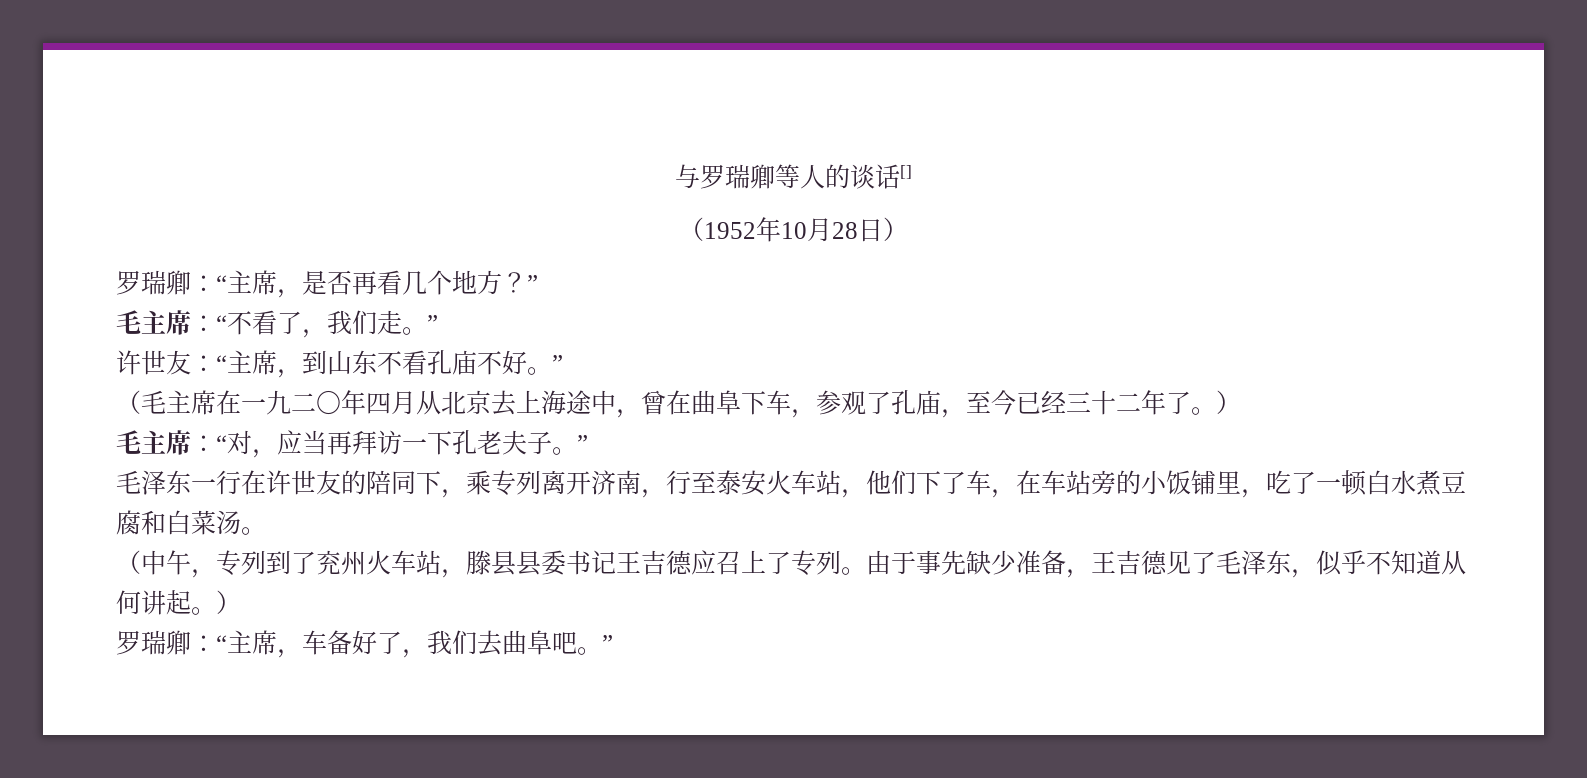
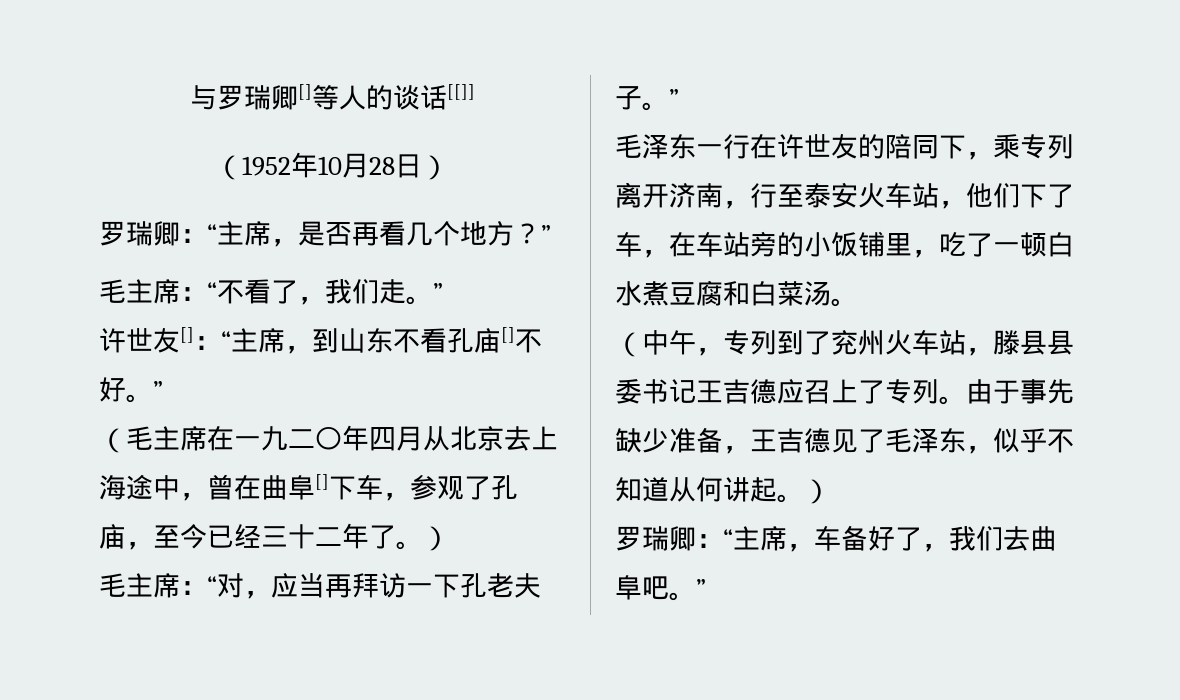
(775, 176) none -> [297,84,312,100] []
[900,165,912,179] [] -> [446,84,475,100] [[]]
(191, 362) none -> [180,327,194,343] []
(477, 362) none -> [501,327,515,343] []
(741, 402) none -> [315,474,329,490] []

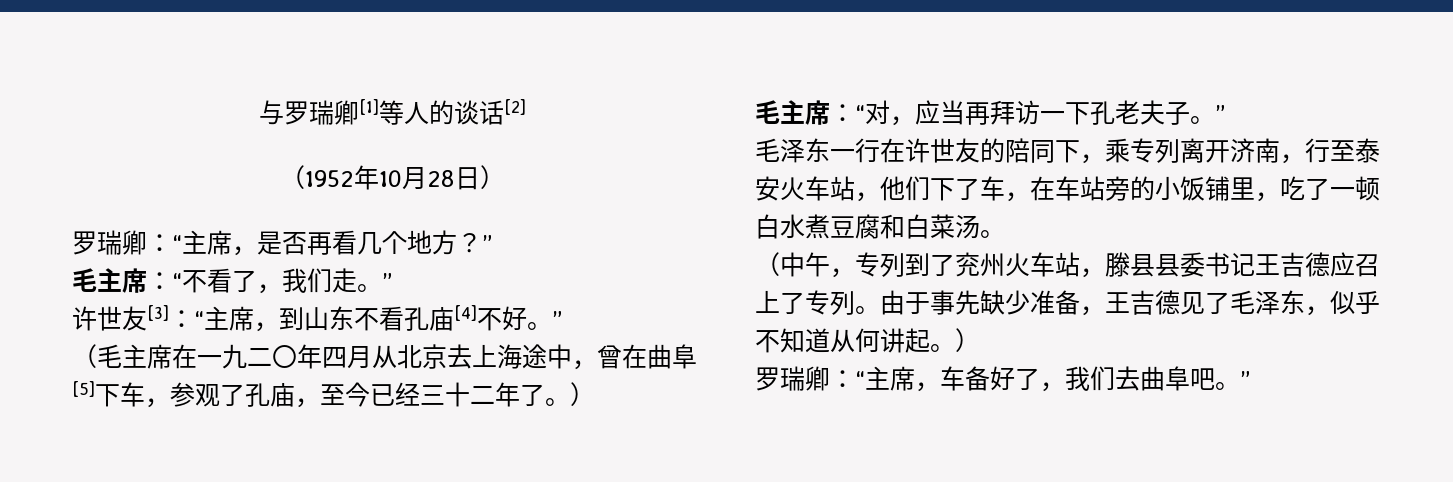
[297,84,312,100] [] -> [359,99,379,115] [1]
[446,84,475,100] [[]] -> [504,99,526,115] [2]
[180,327,194,343] [] -> [147,305,169,321] [3]
[501,327,515,343] [] -> [454,305,477,321] [4]
[315,474,329,490] [] -> [72,381,95,397] [5]

